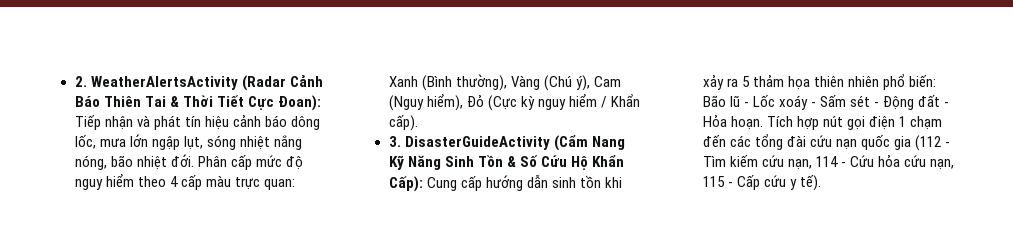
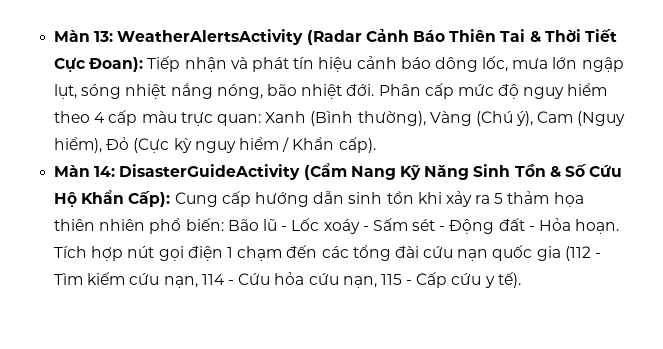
[74,76,87,87] 2. -> [54,30,114,42] Màn 13:
[388,136,401,147] 3. -> [54,165,116,177] Màn 14:

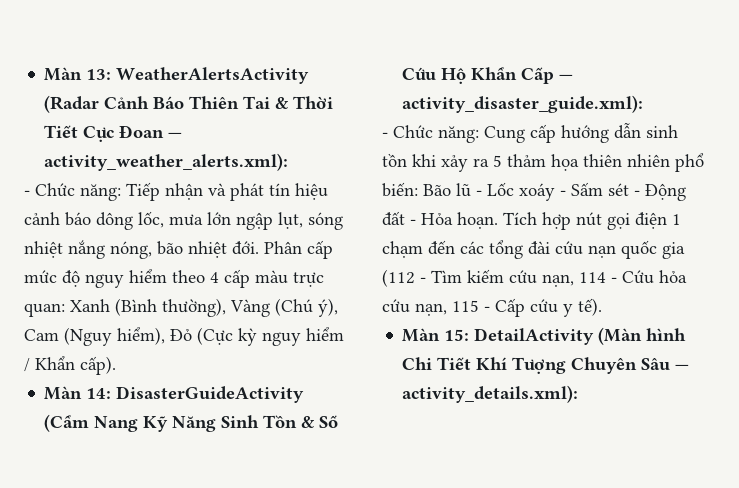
[89,57,144,72] Đoan): -> [119,125,183,138] [44,153,289,171] [24,183,121,201] Đoan — activity_weather_alerts.xml): // - Chức năng:
[128,191,171,207] Cấp): -> [521,67,574,84] [402,95,644,113] [382,125,479,143] Cấp — activity_disaster_guide.xml): // - Chức năng:
(521, 280) none -> [402,327,687,345] [402,357,690,374] [402,385,579,403] // Màn 15: DetailActivity (Màn hình Chi Tiết Khí Tượng Chuyên Sâu — activity_details.xml):

